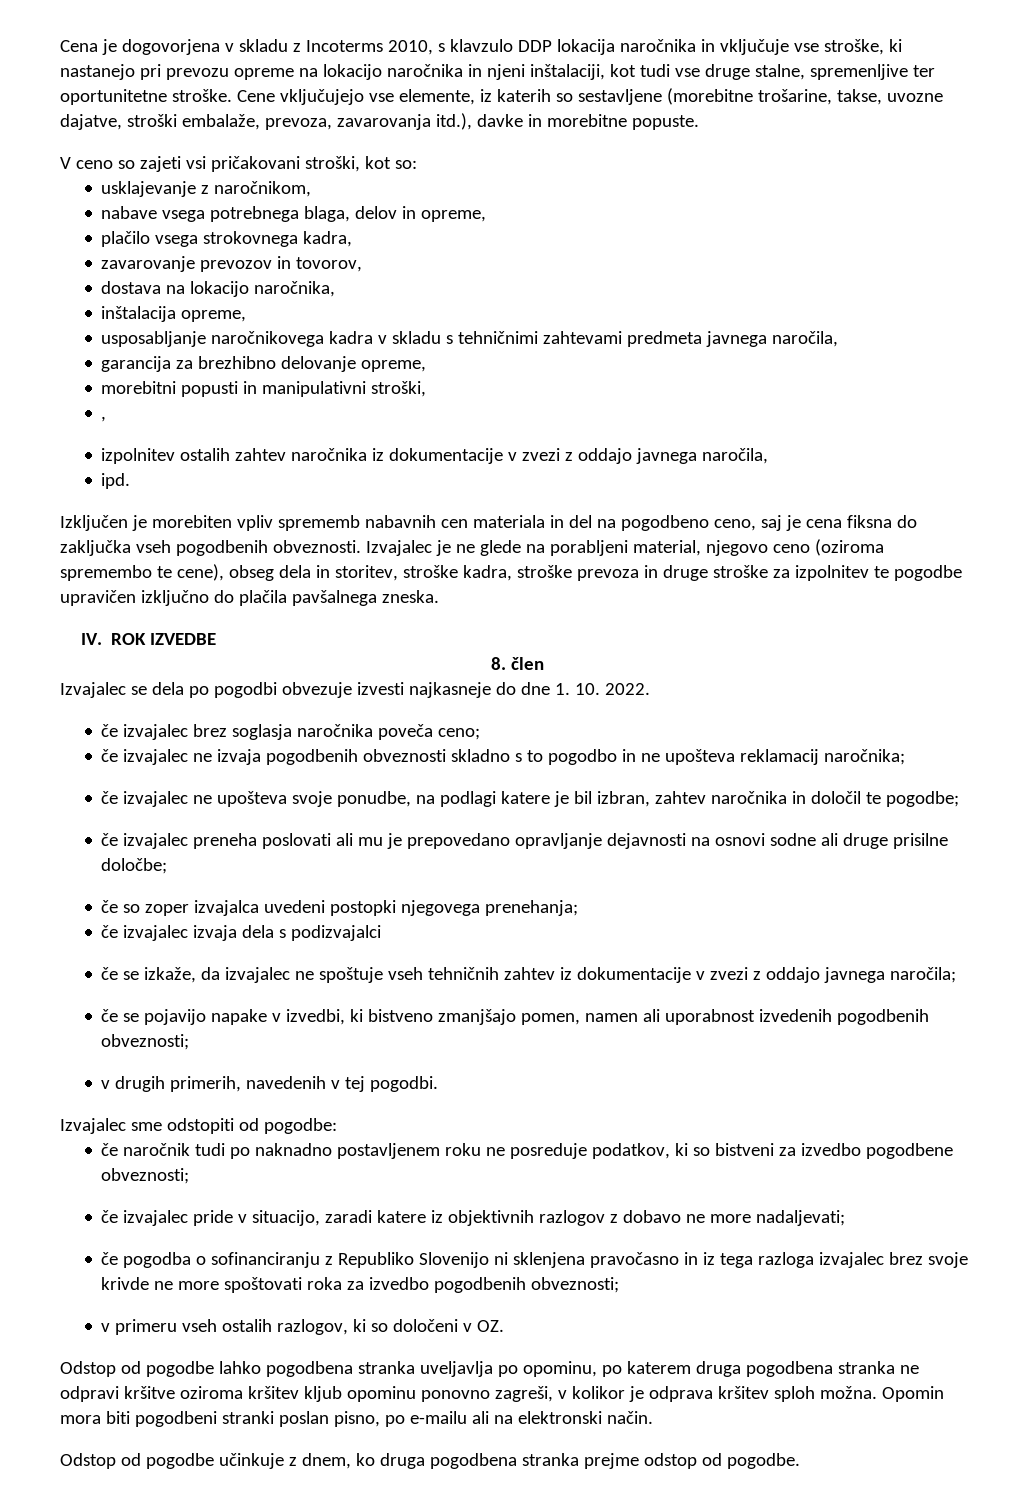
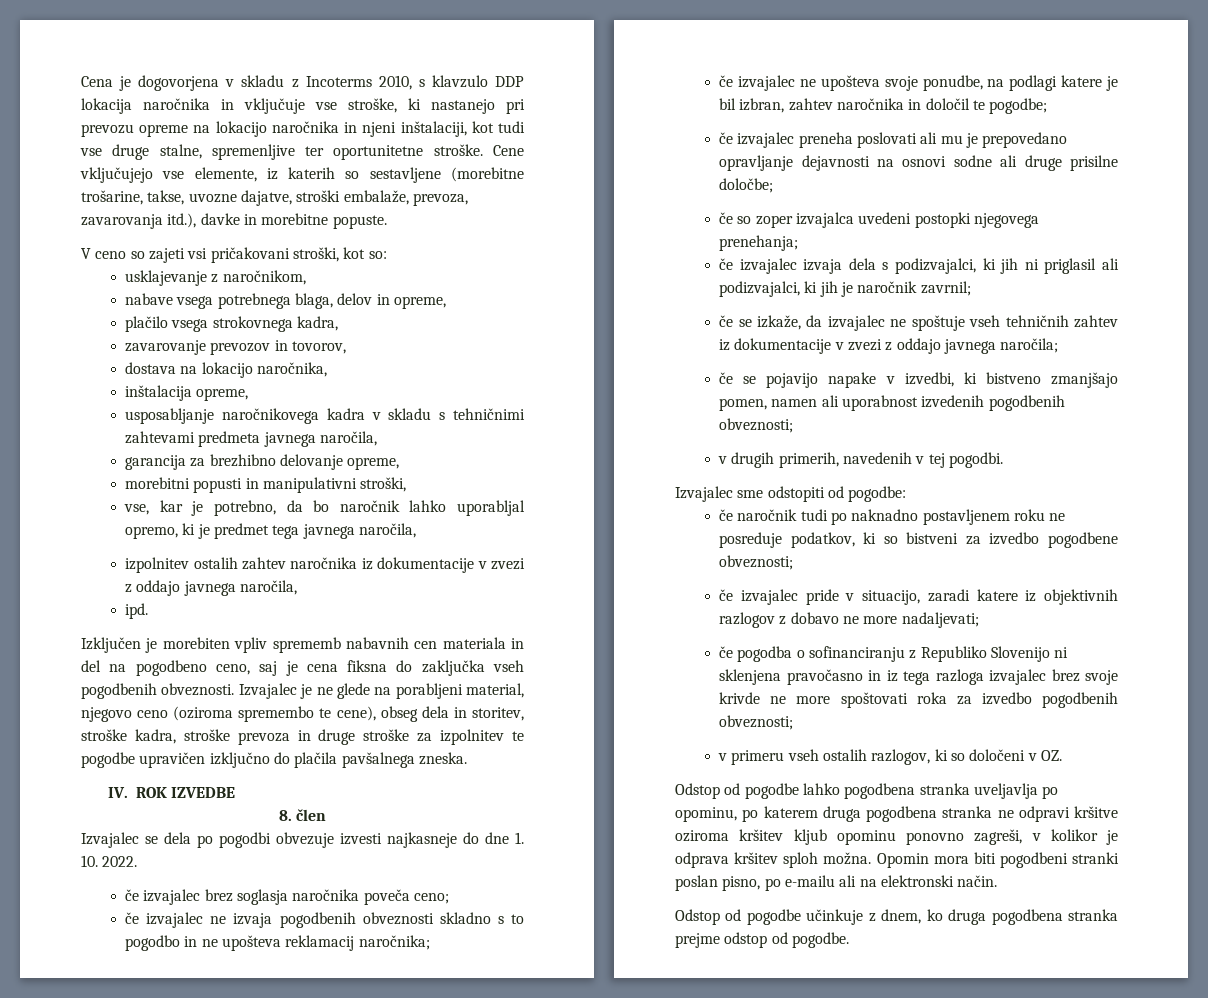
[101,416,107,422] , -> [124,500,525,516] [125,523,417,539] vse, kar je potrebno, da bo naročnik lahko uporabljal opremo, ki je predmet tega javnega naročila,
[291,925,382,941] podizvajalci -> [895,258,1119,274] [719,281,971,297] podizvajalci, ki jih ni priglasil ali podizvajalci, ki jih je naročnik zavrnil;

